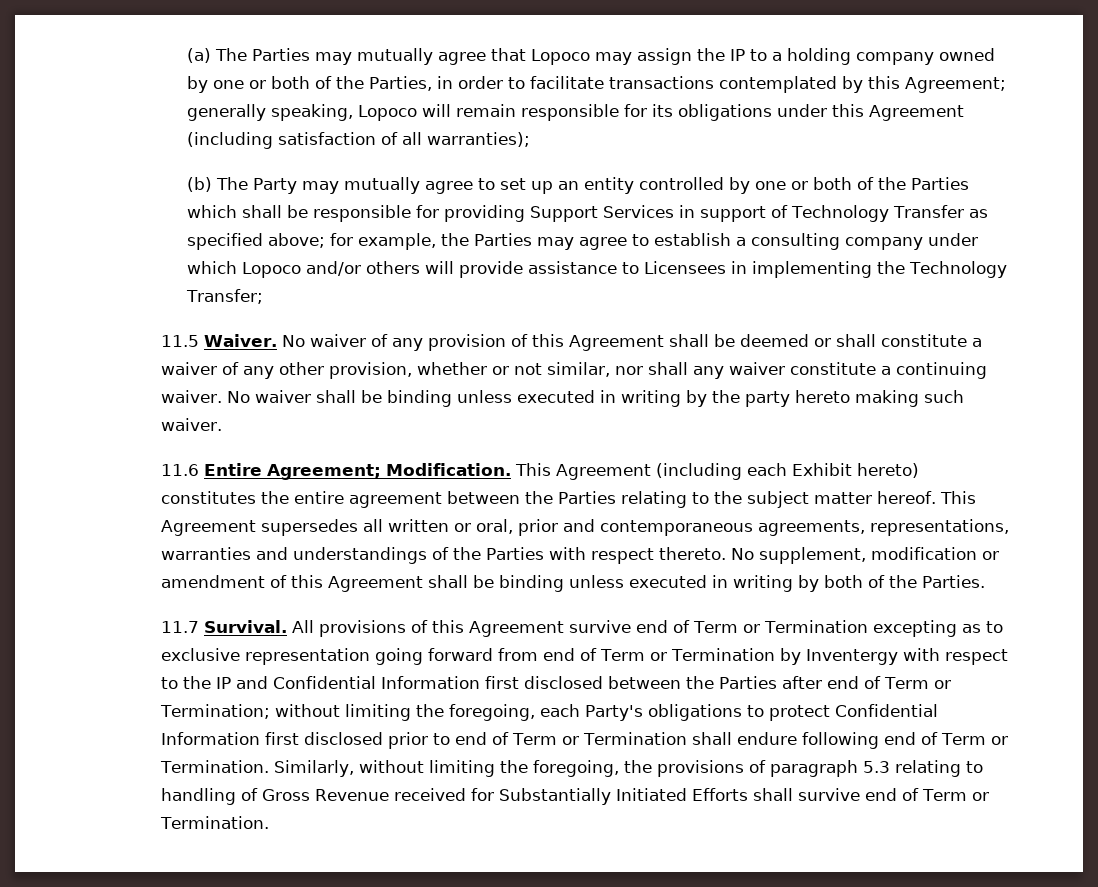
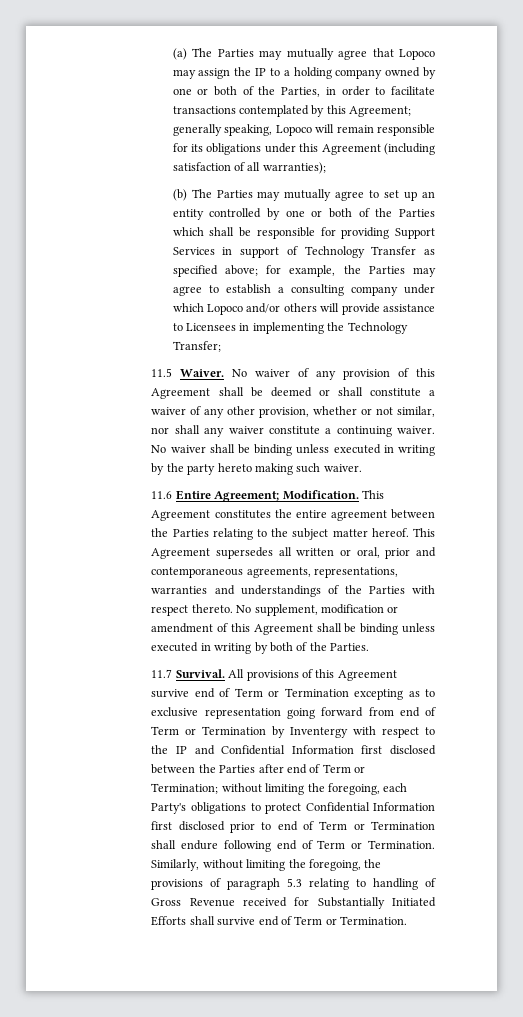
[252,178,297,194] Party -> [216,190,253,198] Parties
[656,463,920,480] (including each Exhibit hereto) -> (211, 515) none

